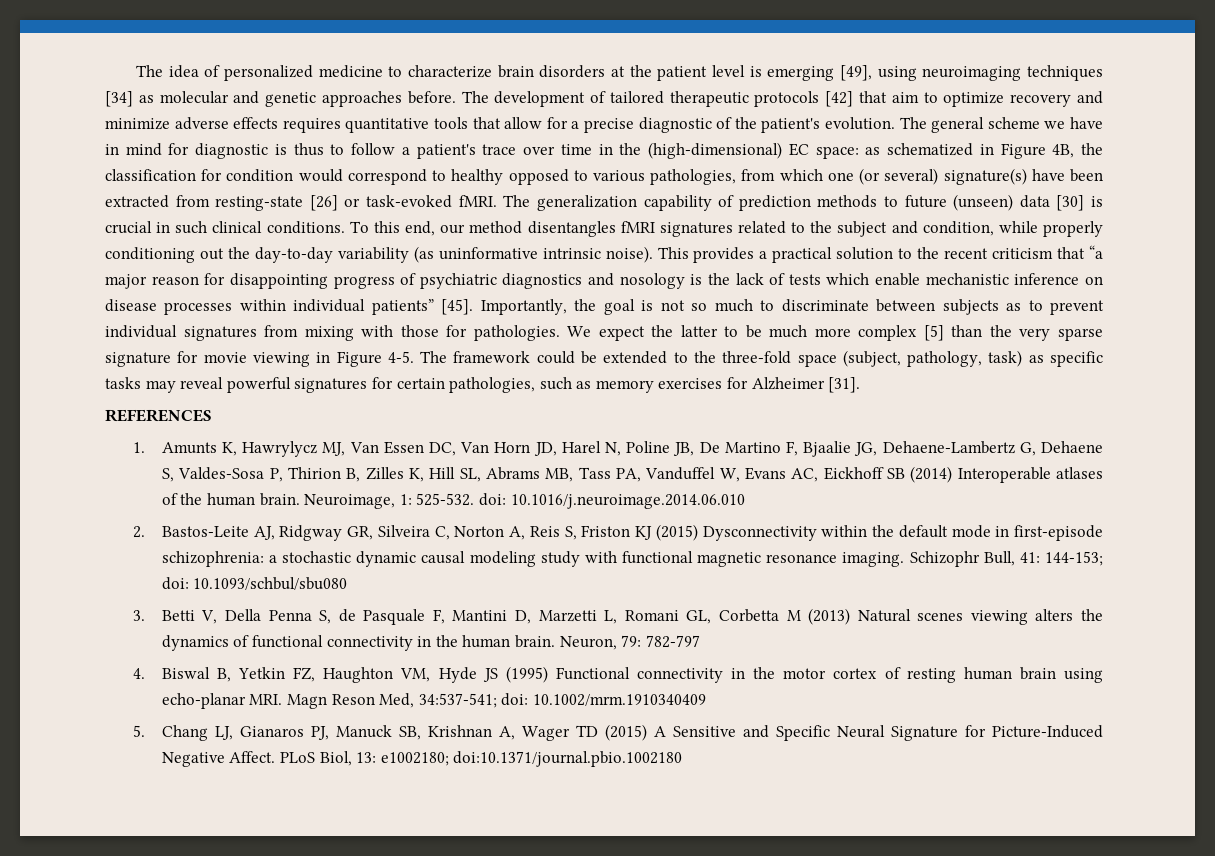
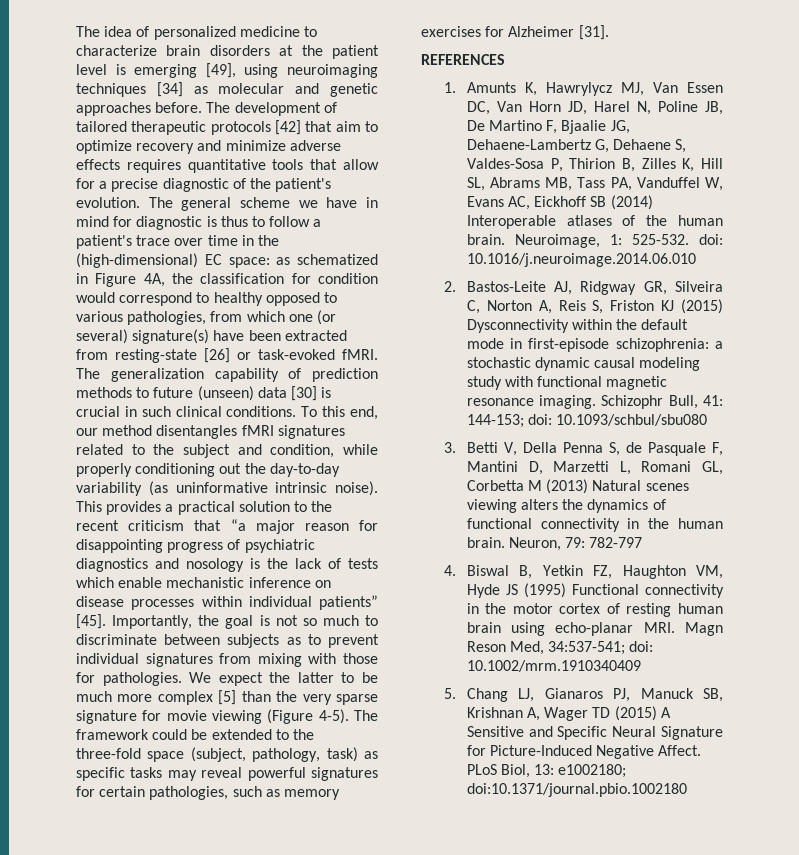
[1052,144,1075,158] 4B, -> [143,273,165,287] 4A,
[316,351,414,367] in Figure 4-5. -> [267,709,349,724] (Figure 4-5).

